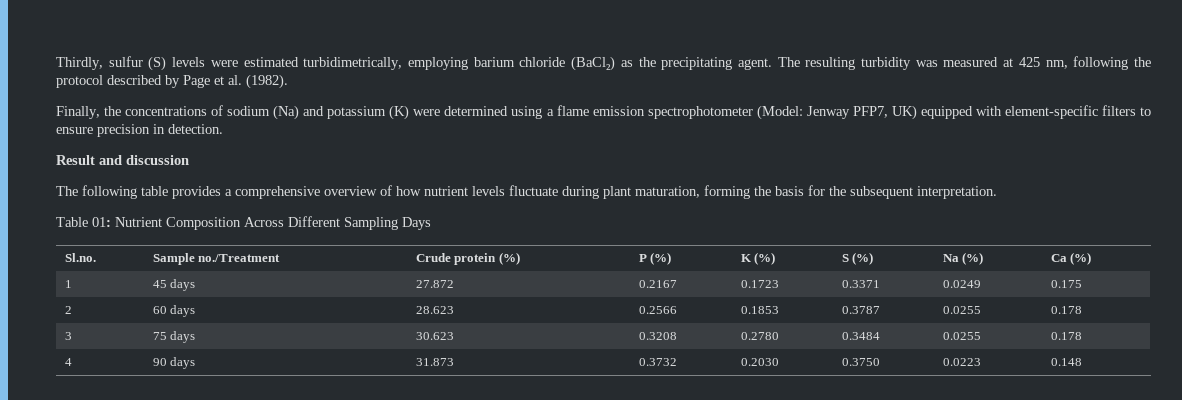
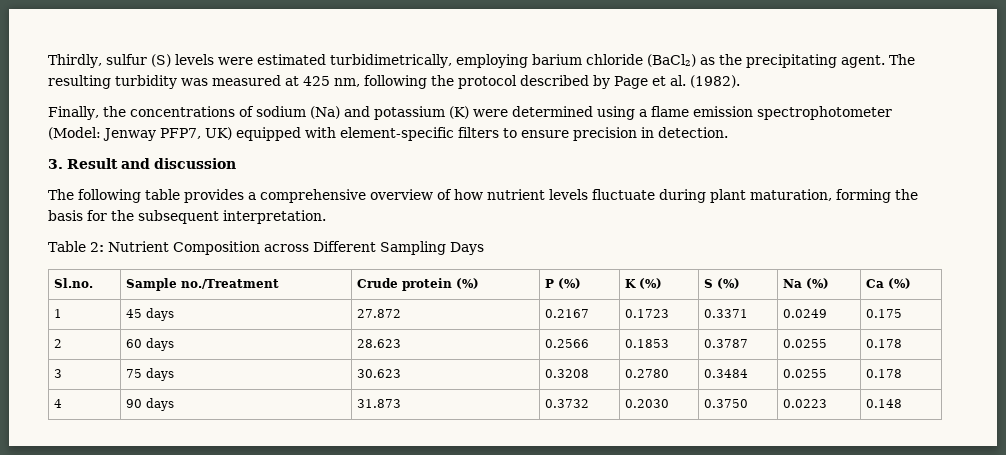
(223, 129) none -> [48,159,63,169] 3.
[92,217,111,227] 01: -> [89,242,104,252] 2:
[244,217,284,227] Across -> [263,244,309,252] across

